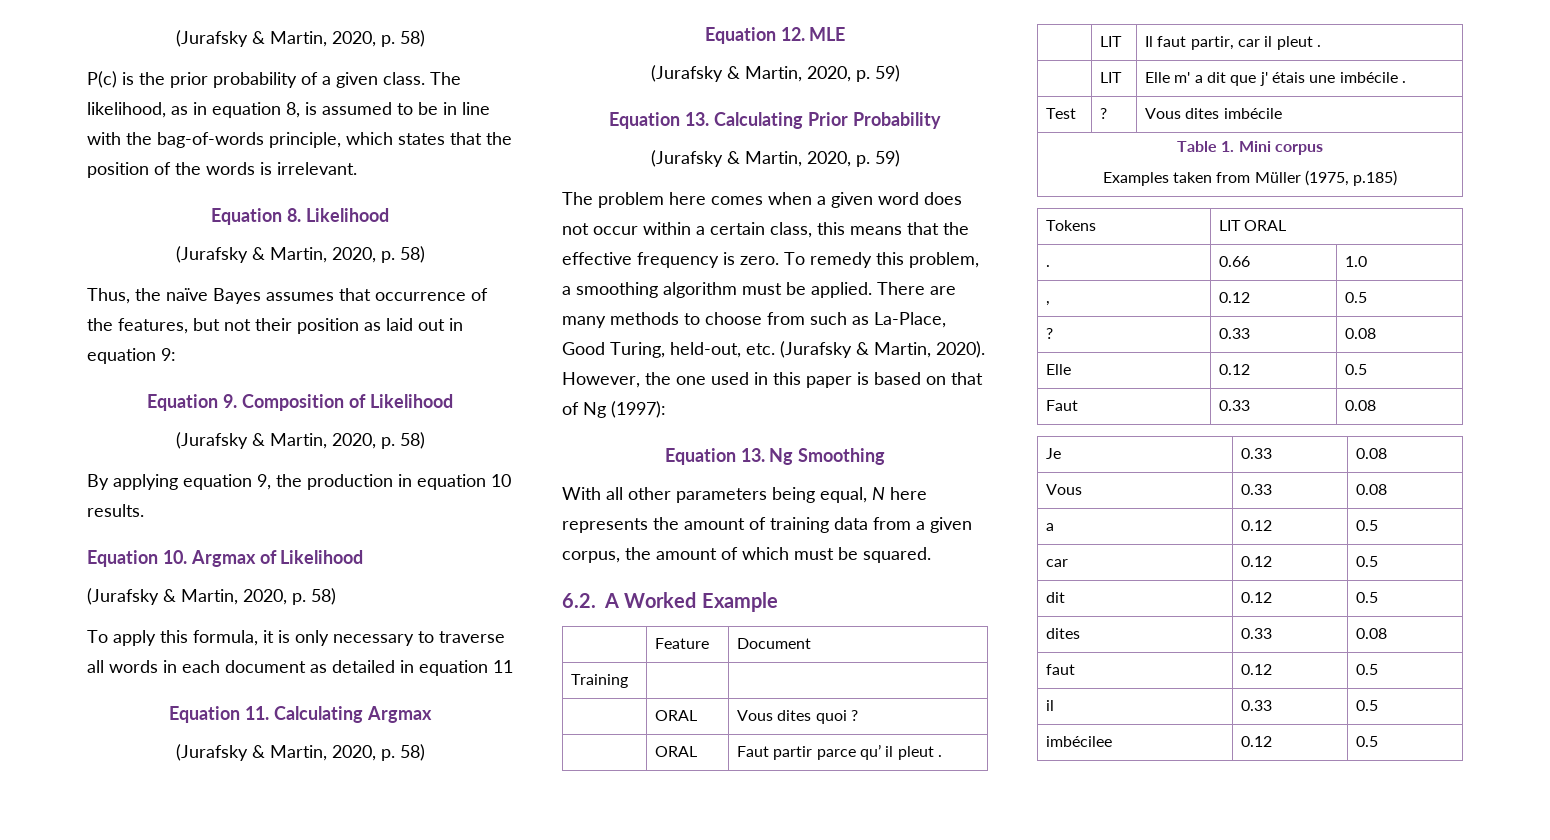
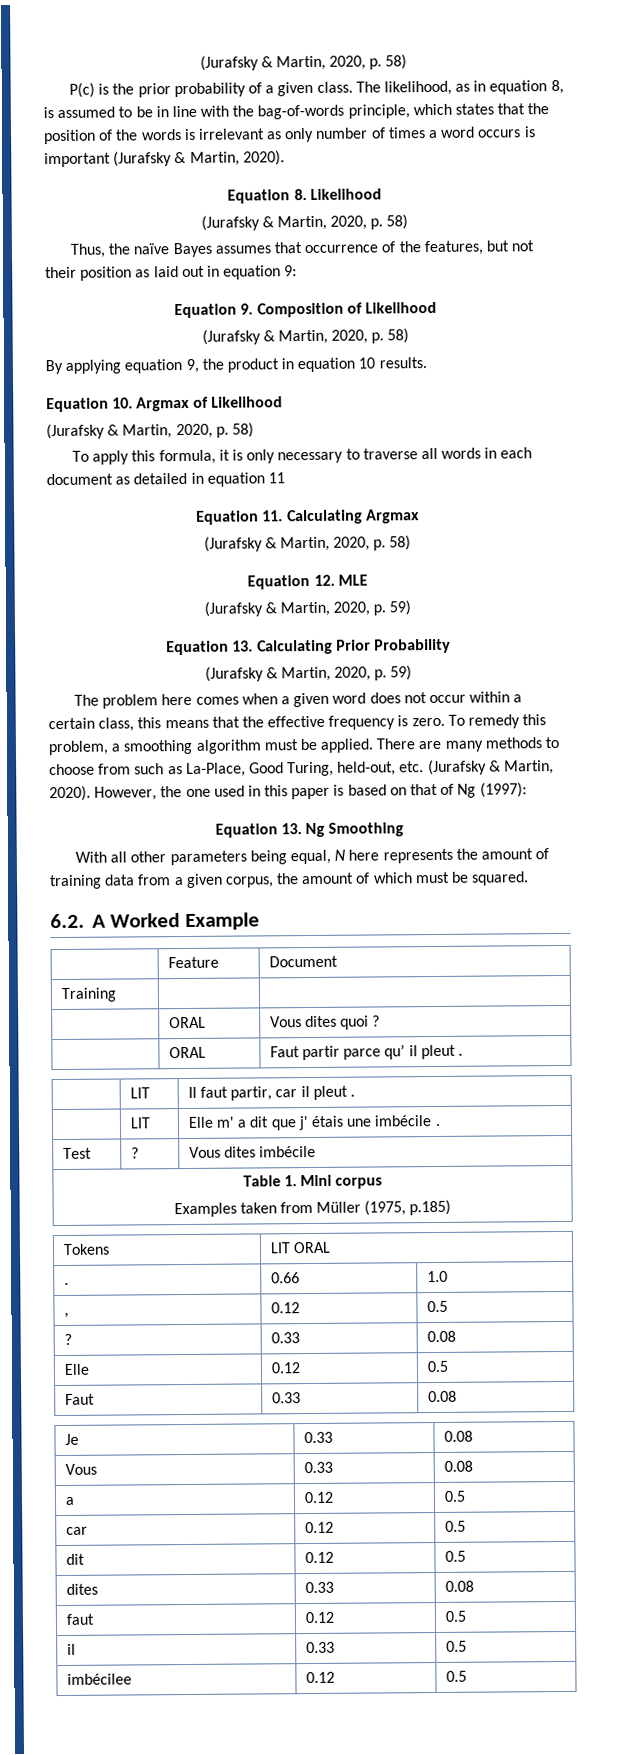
[277,162,357,175] irrelevant. -> [197,126,536,143] [44,150,285,168] irrelevant as only number of times a word occurs is important (Jurafsky & Martin, 2020).
[307,474,393,490] production -> [226,358,279,373] product

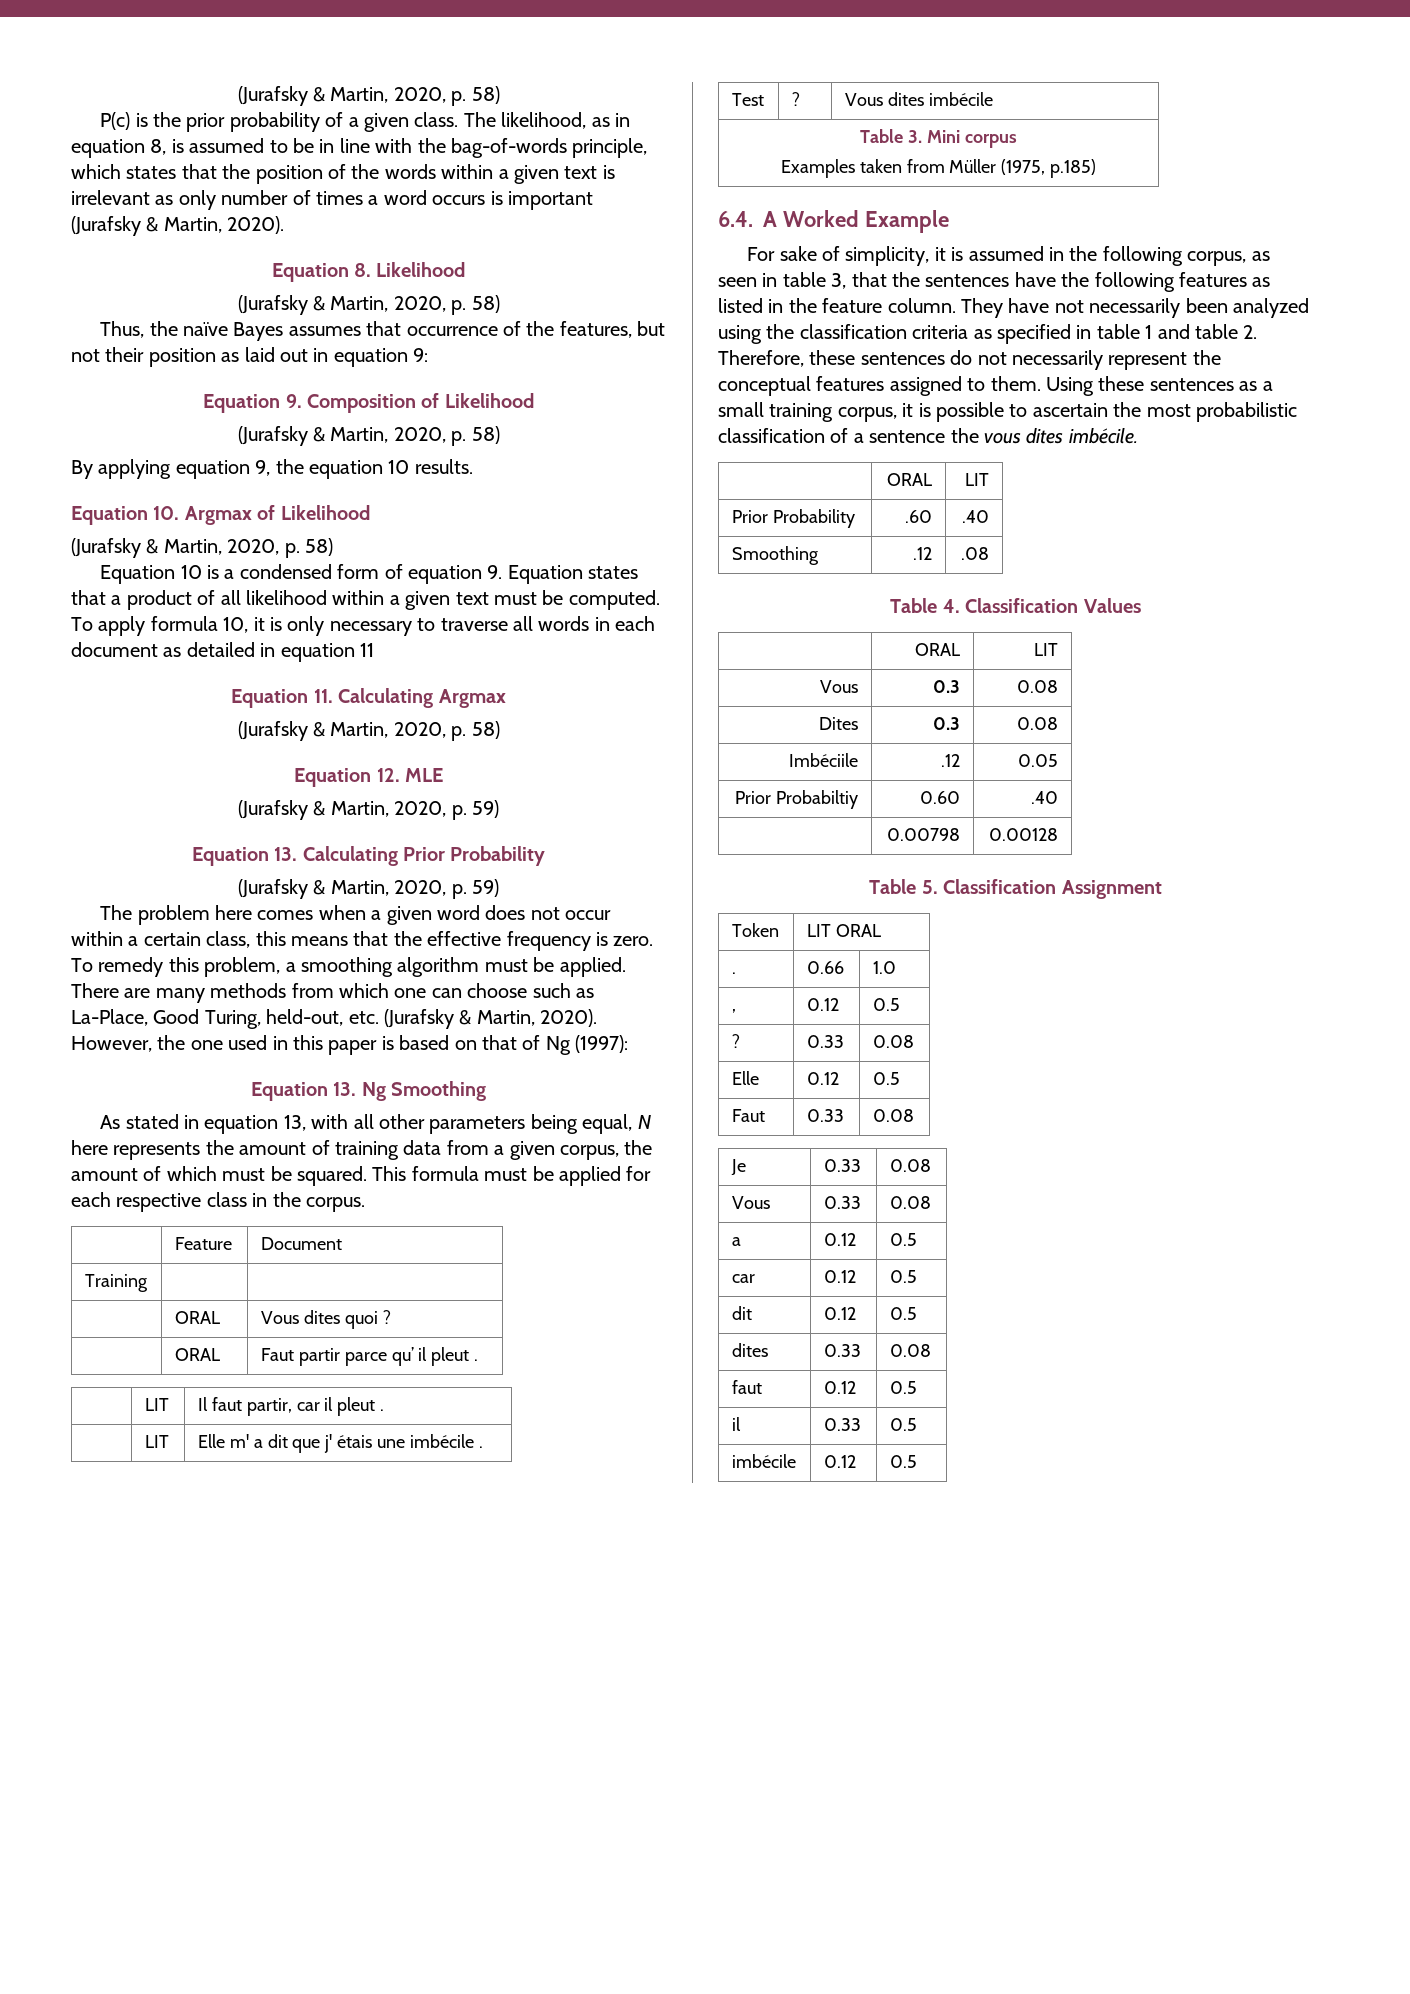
(182, 135) none -> [441,164,598,184] within a given text
[226,358,295,373] product in -> (304, 466) none
[72,449,216,465] To apply this formula, -> [100,564,639,584] [71,590,660,610] [71,616,249,636] Equation 10 is a condensed form of equation 9. Equation states that a product of all likelihood within a given text must be computed. To apply formula 10,
[545,736,560,749] [49,763,132,776] to choose from -> [291,983,528,998] from which one can choose
[75,851,108,863] With -> [100,1114,349,1134] As stated in equation 13, with
[50,912,261,931] // 6.2. A Worked Example -> [372,1166,652,1186] [71,1192,365,1212] This formula must be applied for each respective class in the corpus.
[283,1175,297,1187] 1. -> [908,130,923,143] 3.
[62,1243,110,1255] // Tokens -> [718,210,949,233] [747,246,1270,266] [718,272,1271,292] [718,298,1309,318] [718,324,1258,344] [718,350,1221,370] [718,376,1273,396] [718,402,1297,422] [718,428,1138,444] [887,473,933,486] [965,473,990,486] [731,509,855,528] [905,510,933,523] [962,510,990,523] [731,546,819,565] [913,547,933,560] [961,547,990,560] [890,598,1141,613] [915,643,961,656] [1034,643,1059,656] [820,680,859,693] [933,680,961,693] [1017,680,1059,693] [819,717,859,730] [933,717,961,730] [1017,717,1059,730] [789,753,859,767] [941,754,961,767] [1018,754,1059,767] [735,790,859,809] [920,791,961,804] [1031,791,1059,804] [887,828,961,841] [989,828,1059,841] [869,879,1162,899] [731,923,779,937] // 6.4. A Worked Example // For sake of simplicity, it is assumed in the following corpus, as seen in table 3, that the sentences have the following features as listed in the feature column. They have not necessarily been analyzed using the classification criteria as specified in table 1 and table 2. Therefore, these sentences do not necessarily represent the conceptual features assigned to them. Using these sentences as a small training corpus, it is possible to ascertain the most probabilistic classification of a sentence the vous dites imbécile. // | ORAL | LIT // Prior Probability | .60 | .40 // Smoothing | .12 | .08 // Table 4. Classification Values // | ORAL | LIT // Vous | 0.3 | 0.08 // Dites | 0.3 | 0.08 // Imbéciile | .12 | 0.05 // Prior Probabiltiy | 0.60 | .40 // | 0.00798 | 0.00128 // Table 5. Classification Assignment // Token
[66,1673,132,1685] imbécilee -> [731,1454,796,1468] imbécile

